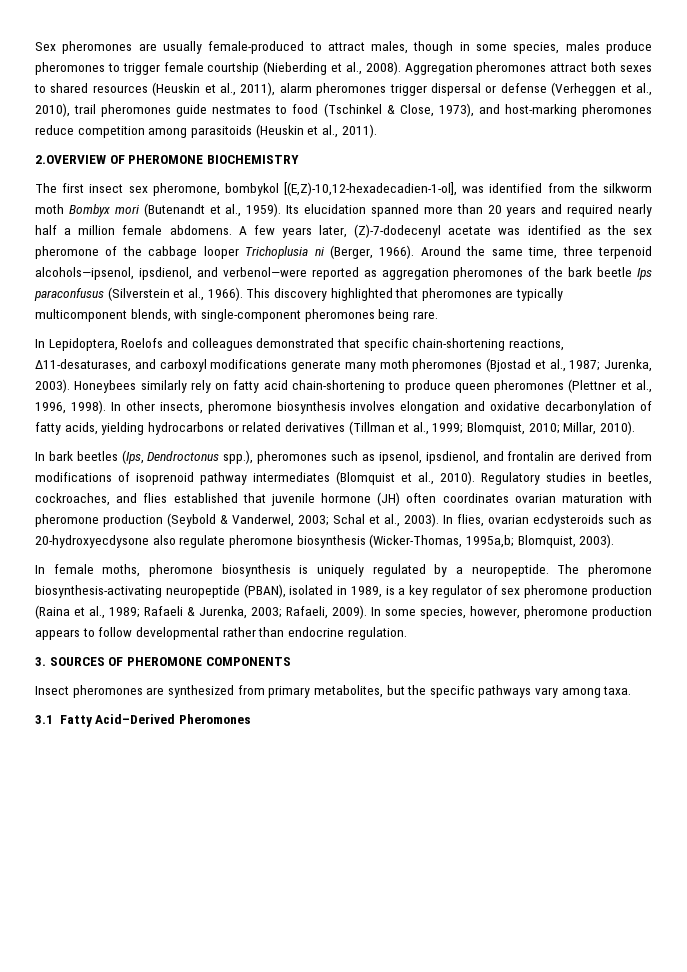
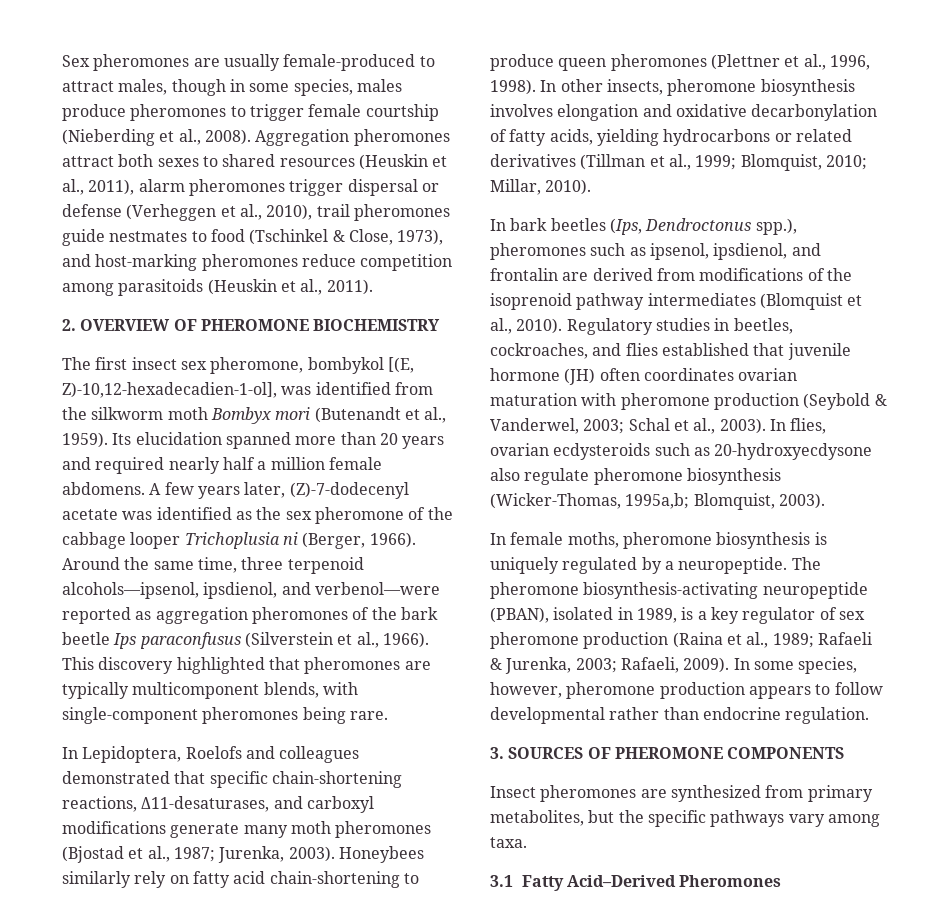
[35,155,106,164] 2.OVERVIEW -> [62,319,171,331] 2. OVERVIEW
[284,182,458,196] [(E,Z)-10,12-hexadecadien-1-ol], -> [387,357,414,373] [62,382,277,398] [(E, Z)-10,12-hexadecadien-1-ol],
(130, 477) none -> [826,268,852,281] the

